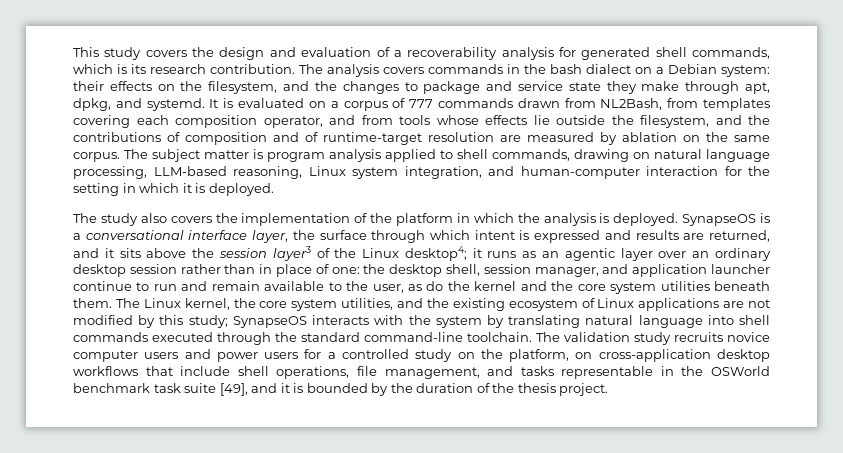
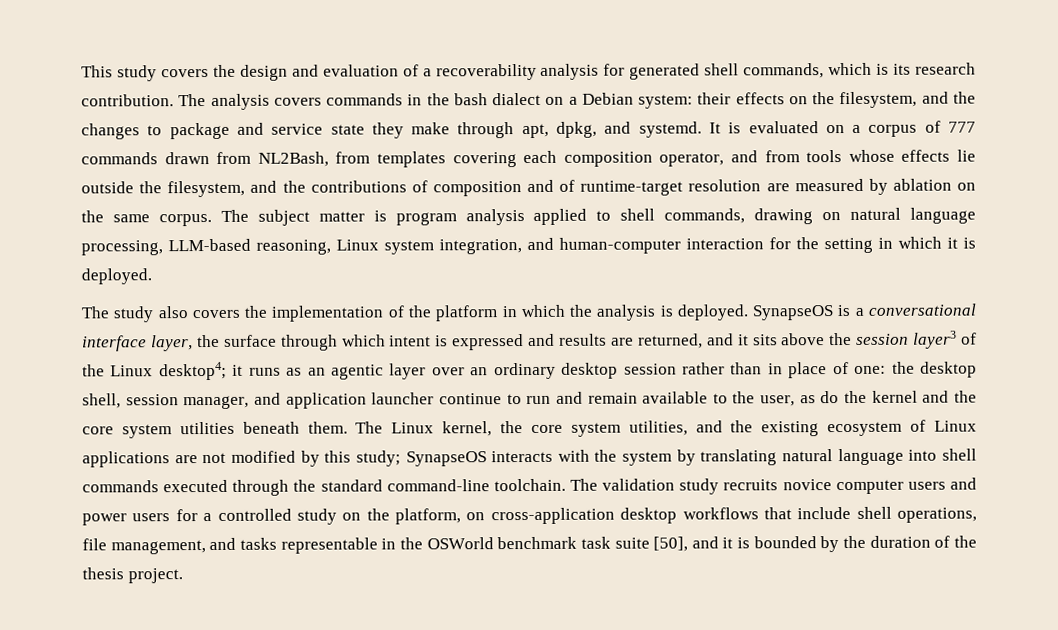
[219,383,248,396] [49], -> [653,536,689,552] [50],

